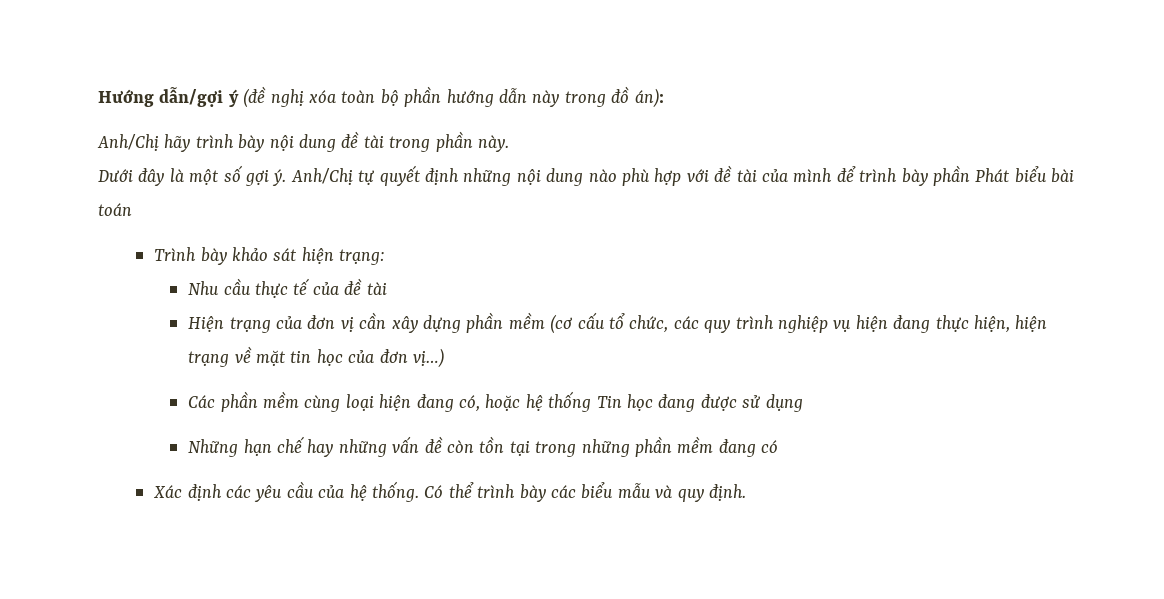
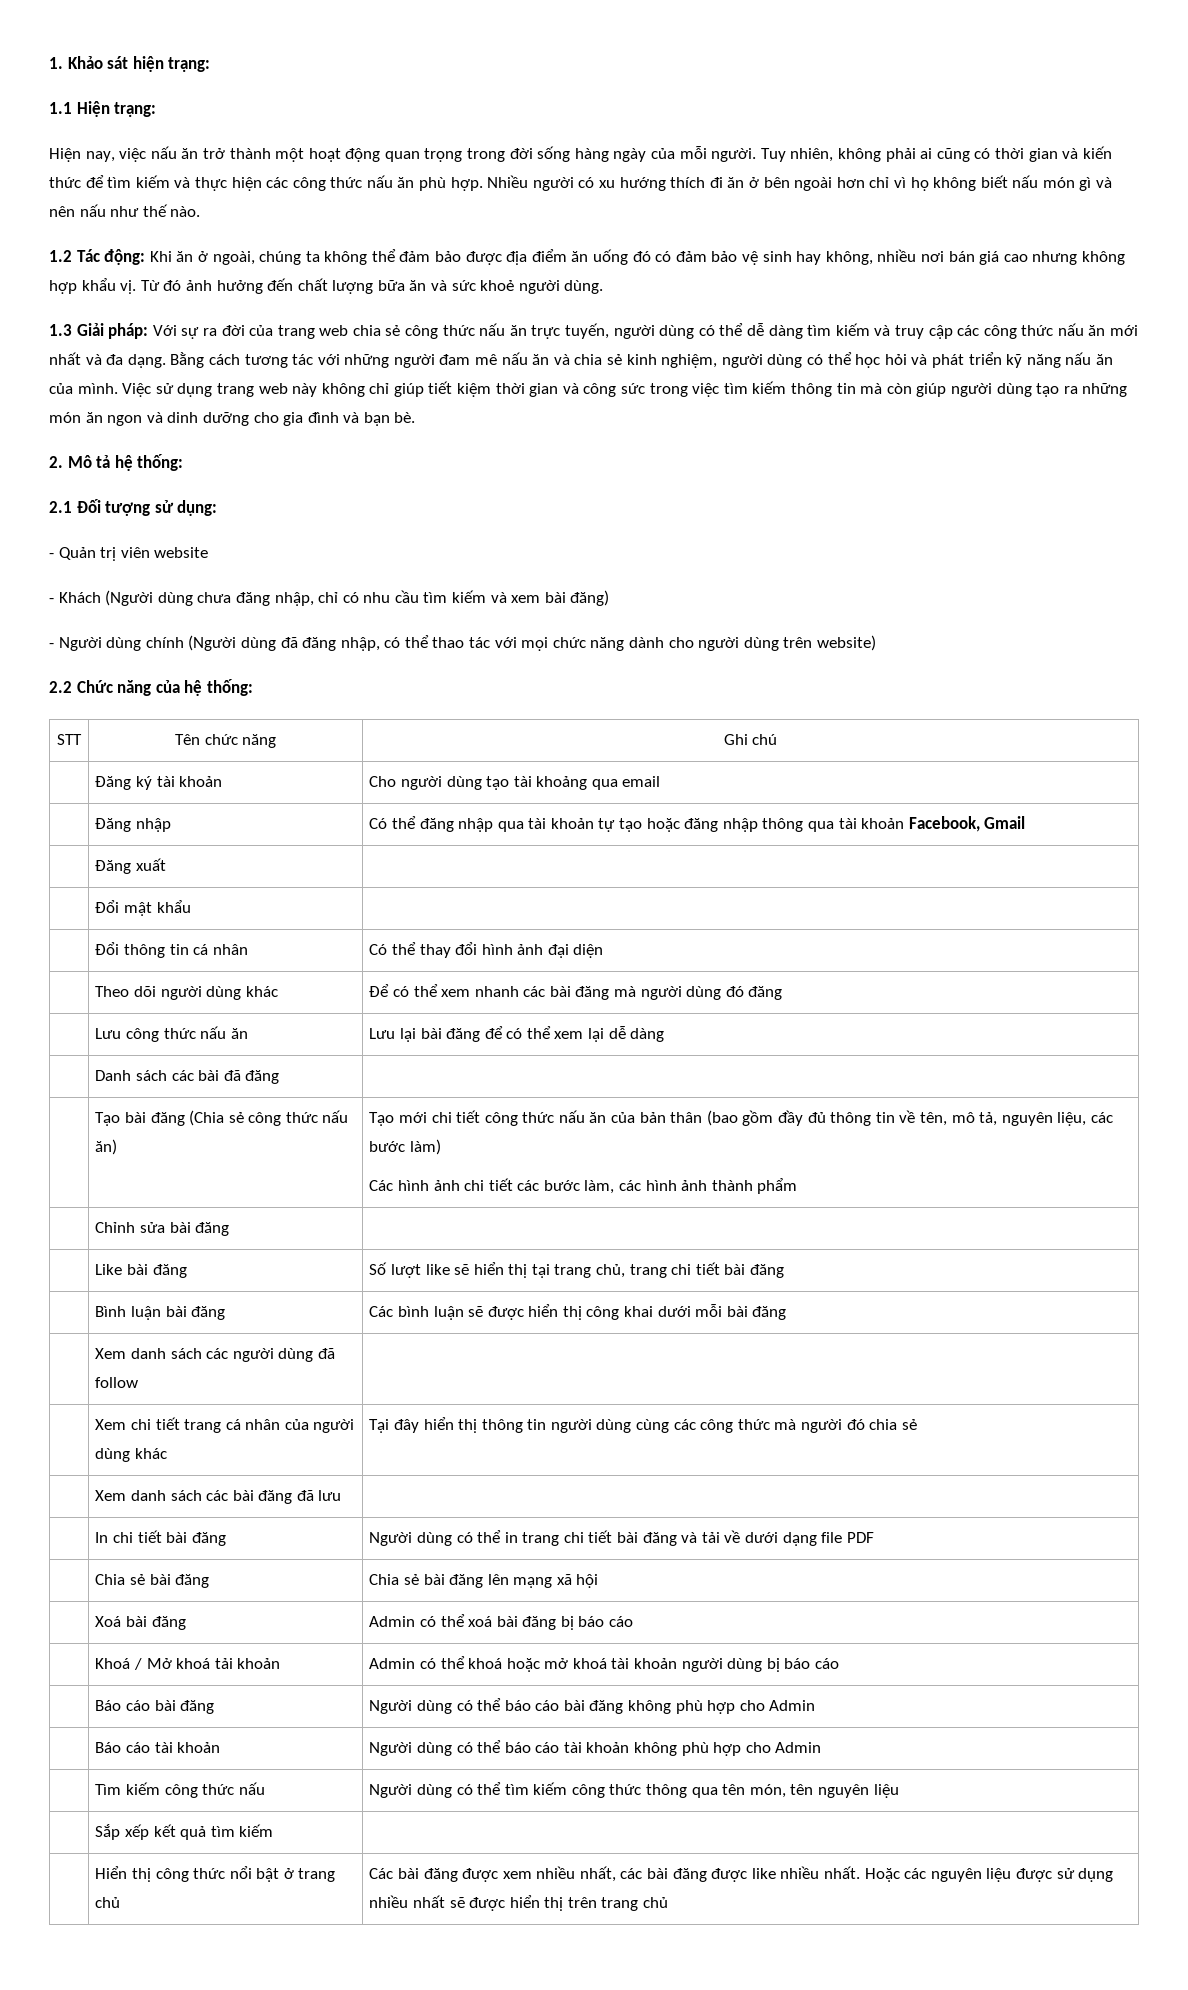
[98,86,664,108] [97,131,509,152] [98,165,1075,186] [98,203,132,216] [154,247,386,265] [188,278,387,298] [188,312,1048,334] [188,346,445,368] [188,391,803,412] [188,436,779,457] [153,481,746,502] Hướng dẫn/gợi ý (đề nghị xóa toàn bộ phần hướng dẫn này trong đồ án): // Anh/Chị hãy trình bày nội dung đề tài trong phần này. // Dưới đây là một số gợi ý. Anh/Chị tự quyết định những nội dung nào phù hợp với đề tài của mình để trình bày phần Phát biểu bài toán // Trình bày khảo sát hiện trạng: // Nhu cầu thực tế của đề tài // Hiện trạng của đơn vị cần xây dựng phần mềm (cơ cấu tổ chức, các quy trình nghiệp vụ hiện đang thực hiện, hiện trạng về mặt tin học của đơn vị…) // Các phần mềm cùng loại hiện đang có, hoặc hệ thống Tin học đang được sử dụng // Những hạn chế hay những vấn đề còn tồn tại trong những phần mềm đang có // Xác định các yêu cầu của hệ thống. Có thể trình bày các biểu mẫu và quy định. -> [49,56,211,72] [49,101,157,117] [49,146,1112,162] [49,175,1113,191] [49,204,201,217] [49,249,1125,265] [49,278,604,294] [49,323,1139,339] [49,352,1113,368] [49,381,1128,397] [49,412,416,426] [49,454,184,471] [49,499,218,516] [49,547,209,561] [49,590,610,606] [49,635,876,651] [49,679,253,696] [57,734,82,745] [174,734,277,748] [723,734,778,745] [95,776,223,790] [369,776,661,790] [95,818,171,832] [369,816,1026,832] [95,858,166,874] [95,900,191,916] [95,942,248,958] [369,942,604,958] [95,986,278,1000] [369,984,783,1000] [95,1026,248,1042] [369,1026,665,1042] [95,1070,280,1084] [95,1110,349,1126] [95,1139,118,1155] [369,1110,1113,1126] [369,1139,441,1155] [369,1178,798,1194] [95,1222,230,1236] [95,1264,187,1278] [369,1262,784,1278] [95,1306,226,1320] [369,1304,787,1320] [95,1348,335,1362] [95,1377,139,1388] [95,1417,355,1433] [95,1448,167,1462] [369,1417,917,1433] [95,1490,342,1504] [95,1530,226,1546] [369,1530,874,1546] [95,1574,210,1588] [369,1574,599,1588] [95,1616,186,1630] [369,1614,634,1630] [95,1658,281,1670] [369,1656,839,1672] [95,1700,215,1714] [369,1698,816,1714] [95,1742,221,1753] [369,1740,822,1756] [95,1782,265,1798] [369,1782,899,1798] [95,1824,274,1840] [95,1866,336,1882] [95,1897,121,1908] [369,1866,1114,1882] [369,1895,669,1911] 1. Khảo sát hiện trạng: // 1.1 Hiện trạng: // Hiện nay, việc nấu ăn trở thành một hoạt động quan trọng trong đời sống hàng ngày của mỗi người. Tuy nhiên, không phải ai cũng có thời gian và kiến thức để tìm kiếm và thực hiện các công thức nấu ăn phù hợp. Nhiều người có xu hướng thích đi ăn ở bên ngoài hơn chỉ vì họ không biết nấu món gì và nên nấu như thế nào. // 1.2 Tác động: Khi ăn ở ngoài, chúng ta không thể đảm bảo được địa điểm ăn uống đó có đảm bảo vệ sinh hay không, nhiều nơi bán giá cao nhưng không hợp khẩu vị. Từ đó ảnh hưởng đến chất lượng bữa ăn và sức khoẻ người dùng. // 1.3 Giải pháp: Với sự ra đời của trang web chia sẻ công thức nấu ăn trực tuyến, người dùng có thể dễ dàng tìm kiếm và truy cập các công thức nấu ăn mới nhất và đa dạng. Bằng cách tương tác với những người đam mê nấu ăn và chia sẻ kinh nghiệm, người dùng có thể học hỏi và phát triển kỹ năng nấu ăn của mình. Việc sử dụng trang web này không chỉ giúp tiết kiệm thời gian và công sức trong việc tìm kiếm thông tin mà còn giúp người dùng tạo ra những món ăn ngon và dinh dưỡng cho gia đình và bạn bè. // 2. Mô tả hệ thống: // 2.1 Đối tượng sử dụng: // - Quản trị viên website // - Khách (Người dùng chưa đăng nhập, chỉ có nhu cầu tìm kiếm và xem bài đăng) // - Người dùng chính (Người dùng đã đăng nhập, có thể thao tác với mọi chức năng dành cho người dùng trên website) // 2.2 Chức năng của hệ thống: // STT | Tên chức năng | Ghi chú // | Đăng ký tài khoản | Cho người dùng tạo tài khoảng qua email // | Đăng nhập | Có thể đăng nhập qua tài khoản tự tạo hoặc đăng nhập thông qua tài khoản Facebook, Gmail // | Đăng xuất | // | Đổi mật khẩu | // | Đổi thông tin cá nhân | Có thể thay đổi hình ảnh đại diện // | Theo dõi người dùng khác | Để có thể xem nhanh các bài đăng mà người dùng đó đăng // | Lưu công thức nấu ăn | Lưu lại bài đăng để có thể xem lại dễ dàng // | Danh sách các bài đã đăng | // | Tạo bài đăng (Chia sẻ công thức nấu ăn) | Tạo mới chi tiết công thức nấu ăn của bản thân (bao gồm đầy đủ thông tin về tên, mô tả, nguyên liệu, các bước làm) // Các hình ảnh chi tiết các bước làm, các hình ảnh thành phẩm // | Chỉnh sửa bài đăng | // | Like bài đăng | Số lượt like sẽ hiển thị tại trang chủ, trang chi tiết bài đăng // | Bình luận bài đăng | Các bình luận sẽ được hiển thị công khai dưới mỗi bài đăng // | Xem danh sách các người dùng đã follow | // | Xem chi tiết trang cá nhân của người dùng khác | Tại đây hiển thị thông tin người dùng cùng các công thức mà người đó chia sẻ // | Xem danh sách các bài đăng đã lưu | // | In chi tiết bài đăng | Người dùng có thể in trang chi tiết bài đăng và tải về dưới dạng file PDF // | Chia sẻ bài đăng | Chia sẻ bài đăng lên mạng xã hội // | Xoá bài đăng | Admin có thể xoá bài đăng bị báo cáo // | Khoá / Mở khoá tải khoản | Admin có thể khoá hoặc mở khoá tài khoản người dùng bị báo cáo // | Báo cáo bài đăng | Người dùng có thể báo cáo bài đăng không phù hợp cho Admin // | Báo cáo tài khoản | Người dùng có thể báo cáo tài khoản không phù hợp cho Admin // | Tìm kiếm công thức nấu | Người dùng có thể tìm kiếm công thức thông qua tên món, tên nguyên liệu // | Sắp xếp kết quả tìm kiếm | // | Hiển thị công thức nổi bật ở trang chủ | Các bài đăng được xem nhiều nhất, các bài đăng được like nhiều nhất. Hoặc các nguyên liệu được sử dụng nhiều nhất sẽ được hiển thị trên trang chủ

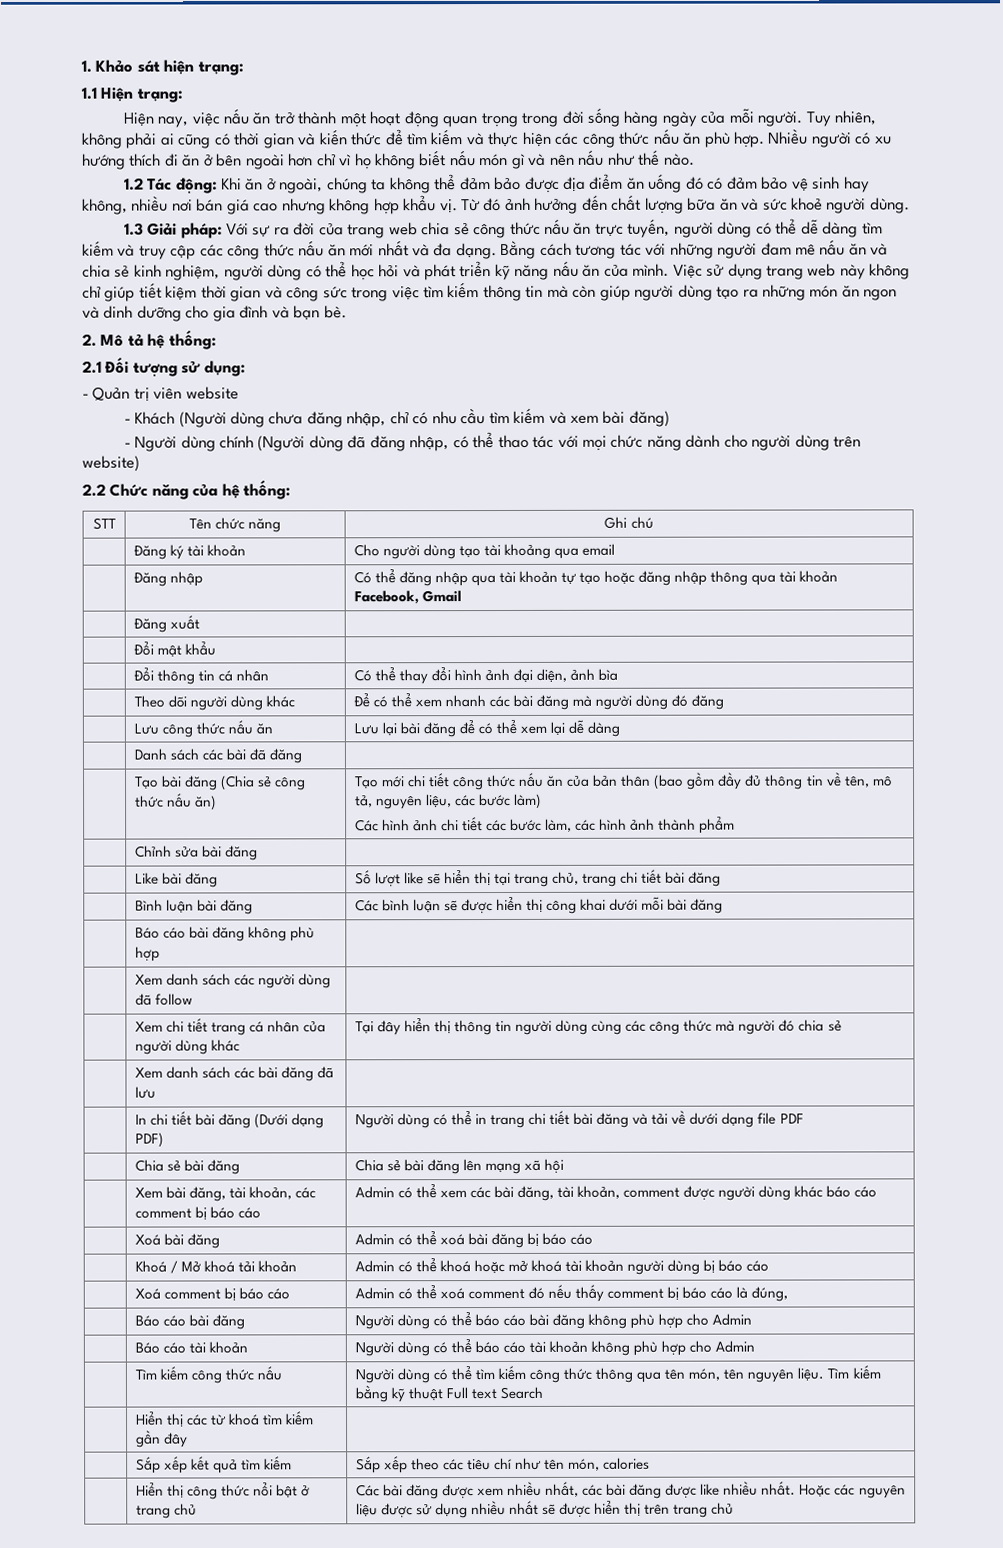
[573,944,604,958] diện -> [536,668,619,682] diện, ảnh bìa
(787, 1313) none -> [134,926,315,942] [134,946,160,962] // | Báo cáo bài đăng không phù hợp |
(226, 1539) none -> [253,1113,325,1129] [134,1132,164,1148] (Dưới dạng PDF)
(599, 1581) none -> [134,1186,316,1202] [134,1206,261,1220] [354,1184,878,1201] // | Xem bài đăng, tài khoản, các comment bị báo cáo | Admin có thể xem các bài đăng, tài khoản, comment được người dùng khác báo cáo
(839, 1663) none -> [134,1287,290,1301] [354,1284,789,1302] // | Xoá comment bị báo cáo | Admin có thể xoá comment đó nếu thấy comment bị báo cáo là đúng,
[873,1784,899,1798] liệu -> [797,1365,881,1381] [354,1385,543,1403] [135,1411,315,1427] [135,1430,188,1448] liệu. Tìm kiếm bằng kỹ thuật Full text Search // | Hiển thị các từ khoá tìm kiếm gần đây |
(274, 1830) none -> [355,1456,651,1474] Sắp xếp theo các tiêu chí như tên món, calories

